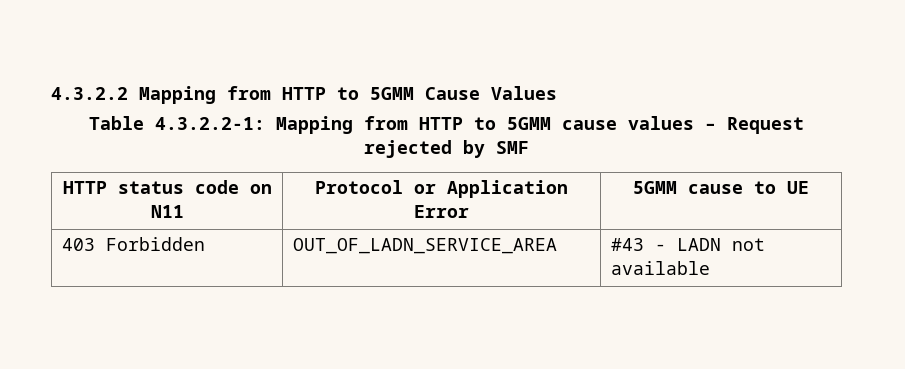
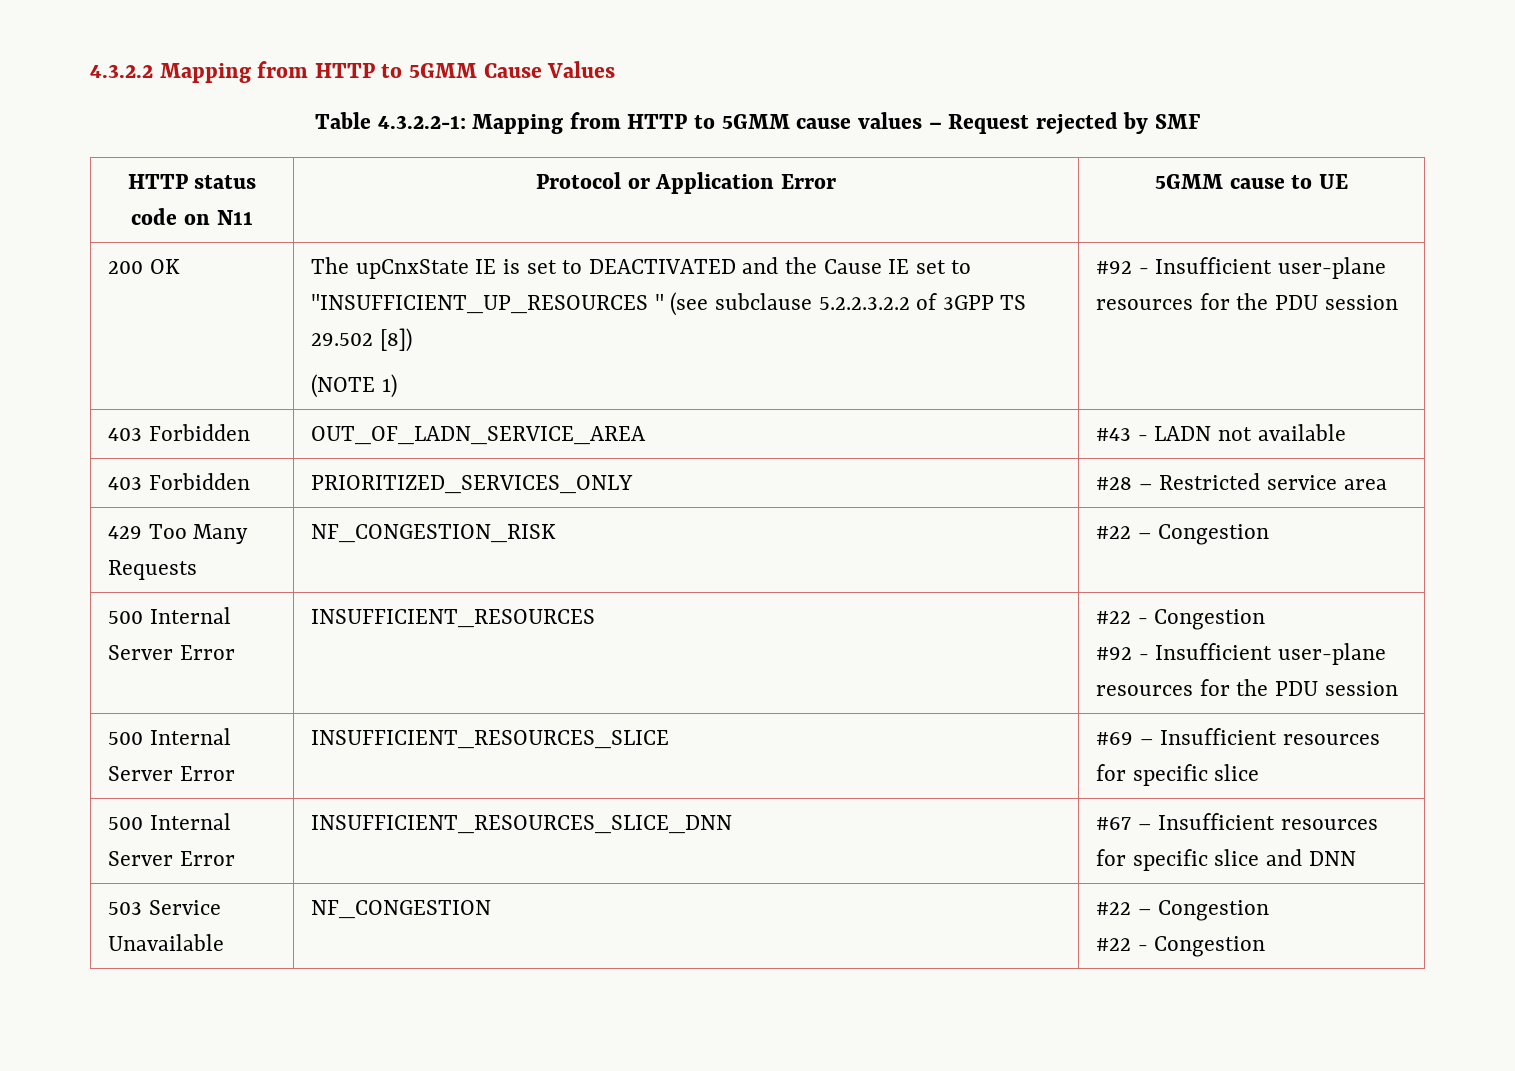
(809, 187) none -> [108,259,180,274] [311,257,972,279] [311,292,1027,316] [311,328,412,352] [311,374,397,398] [1096,257,1386,279] [1096,293,1398,310] // 200 OK | The upCnxState IE is set to DEACTIVATED and the Cause IE set to "INSUFFICIENT_UP_RESOURCES " (see subclause 5.2.2.3.2.2 of 3GPP TS 29.502 [8]) // (NOTE 1) | #92 - Insufficient user-plane resources for the PDU session
(711, 268) none -> [108,473,250,490] [311,475,634,494] [1096,473,1387,490] [108,524,249,544] [108,560,198,580] [311,524,557,543] [1096,524,1270,545] [108,607,231,624] [108,645,235,660] [311,609,596,628] [1096,609,1266,630] [1096,643,1386,665] [1096,679,1398,696] [108,728,231,745] [108,766,235,781] [311,730,670,749] [1096,728,1380,745] [1096,764,1260,786] [108,813,231,830] [108,851,235,866] [311,815,733,834] [1096,813,1378,830] [1096,849,1356,871] [108,900,221,915] [108,934,225,951] [311,900,492,919] [1096,900,1270,921] [1096,936,1266,957] // 403 Forbidden | PRIORITIZED_SERVICES_ONLY | #28 – Restricted service area // 429 Too Many Requests | NF_CONGESTION_RISK | #22 – Congestion // 500 Internal Server Error | INSUFFICIENT_RESOURCES | #22 - Congestion // #92 - Insufficient user-plane resources for the PDU session // 500 Internal Server Error | INSUFFICIENT_RESOURCES_SLICE | #69 – Insufficient resources for specific slice // 500 Internal Server Error | INSUFFICIENT_RESOURCES_SLICE_DNN | #67 – Insufficient resources for specific slice and DNN // 503 Service Unavailable | NF_CONGESTION | #22 – Congestion // #22 - Congestion

